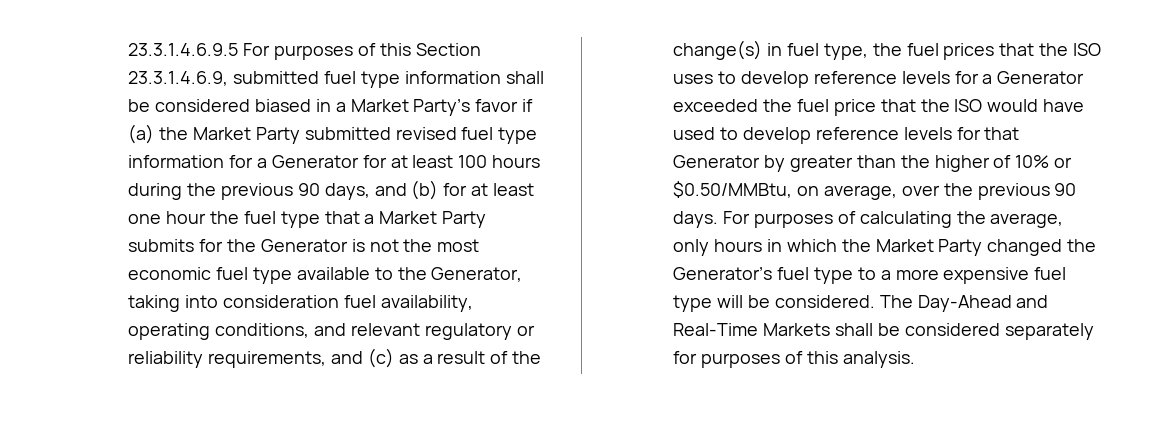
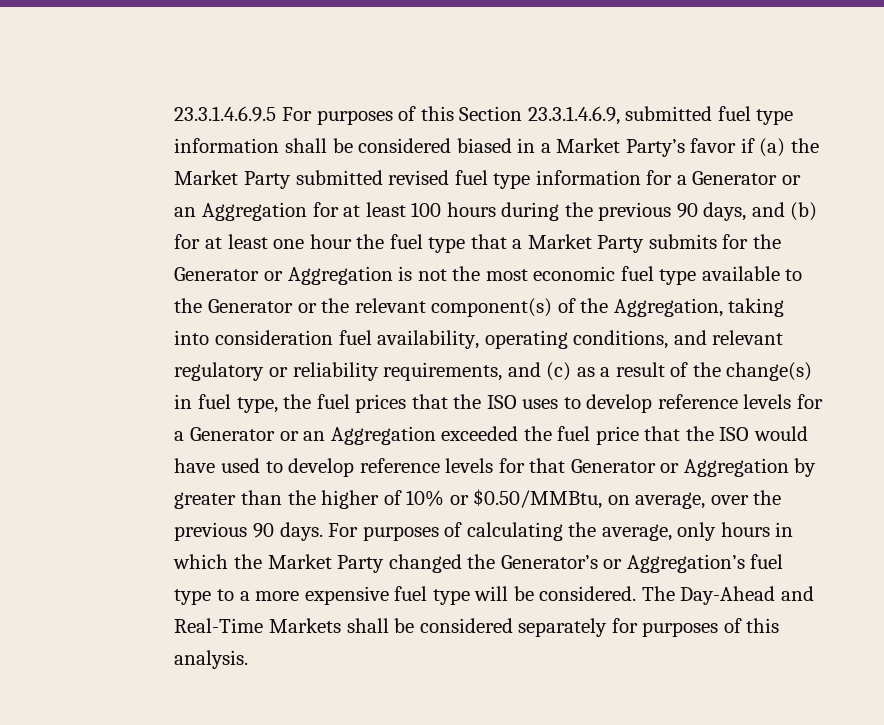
(359, 161) none -> [781,175,801,185] [174,202,307,221] or an Aggregation
(348, 245) none -> [263,266,393,285] or Aggregation
[431,267,523,282] Generator, -> [207,298,723,317] Generator or the relevant component(s) of the Aggregation,
(1085, 77) none -> [279,426,436,445] or an Aggregation
(761, 161) none -> [660,458,789,477] or Aggregation
(773, 273) none -> [603,554,745,573] or Aggregation’s

